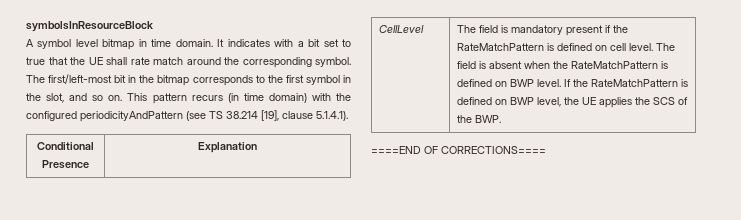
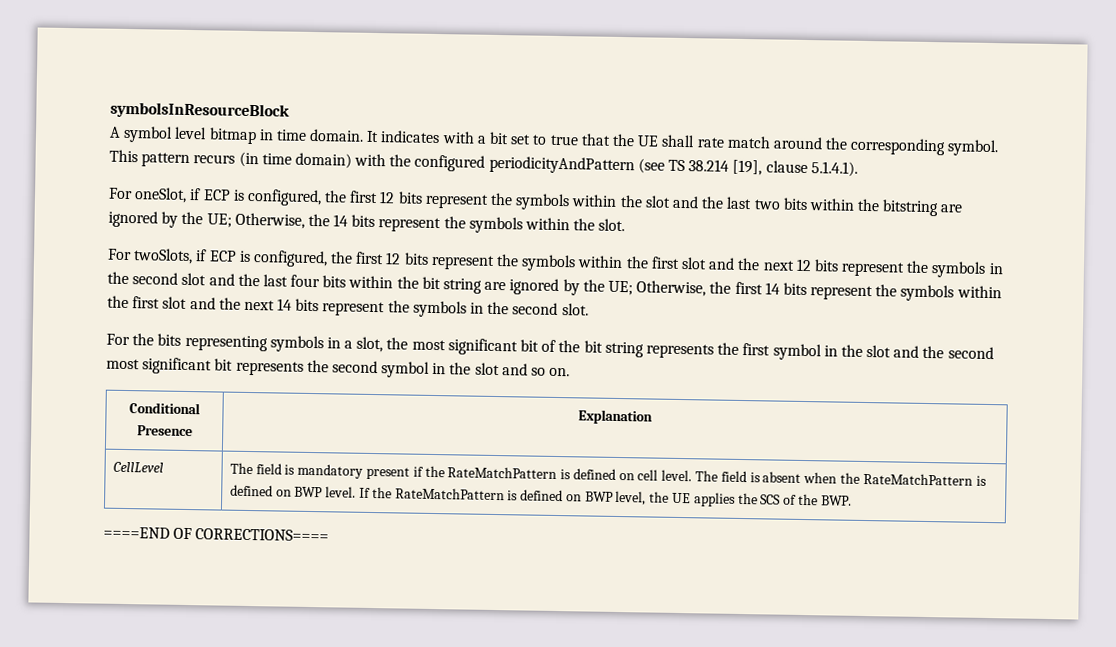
[26,74,351,86] [26,93,123,103] The first/left-most bit in the bitmap corresponds to the first symbol in the slot, and so on. -> (1000, 148) none
(348, 116) none -> [108,187,963,217] [108,210,626,234] [107,248,1004,278] [107,271,1002,302] [107,295,589,318] [106,333,994,361] [106,357,571,378] // For oneSlot, if ECP is configured, the first 12 bits represent the symbols within the slot and the last two bits within the bitstring are ignored by the UE; Otherwise, the 14 bits represent the symbols within the slot. // For twoSlots, if ECP is configured, the first 12 bits represent the symbols within the first slot and the next 12 bits represent the symbols in the second slot and the last four bits within the bit string are ignored by the UE; Otherwise, the first 14 bits represent the symbols within the first slot and the next 14 bits represent the symbols in the second slot. // For the bits representing symbols in a slot, the most significant bit of the bit string represents the first symbol in the slot and the second most significant bit represents the second symbol in the slot and so on.

